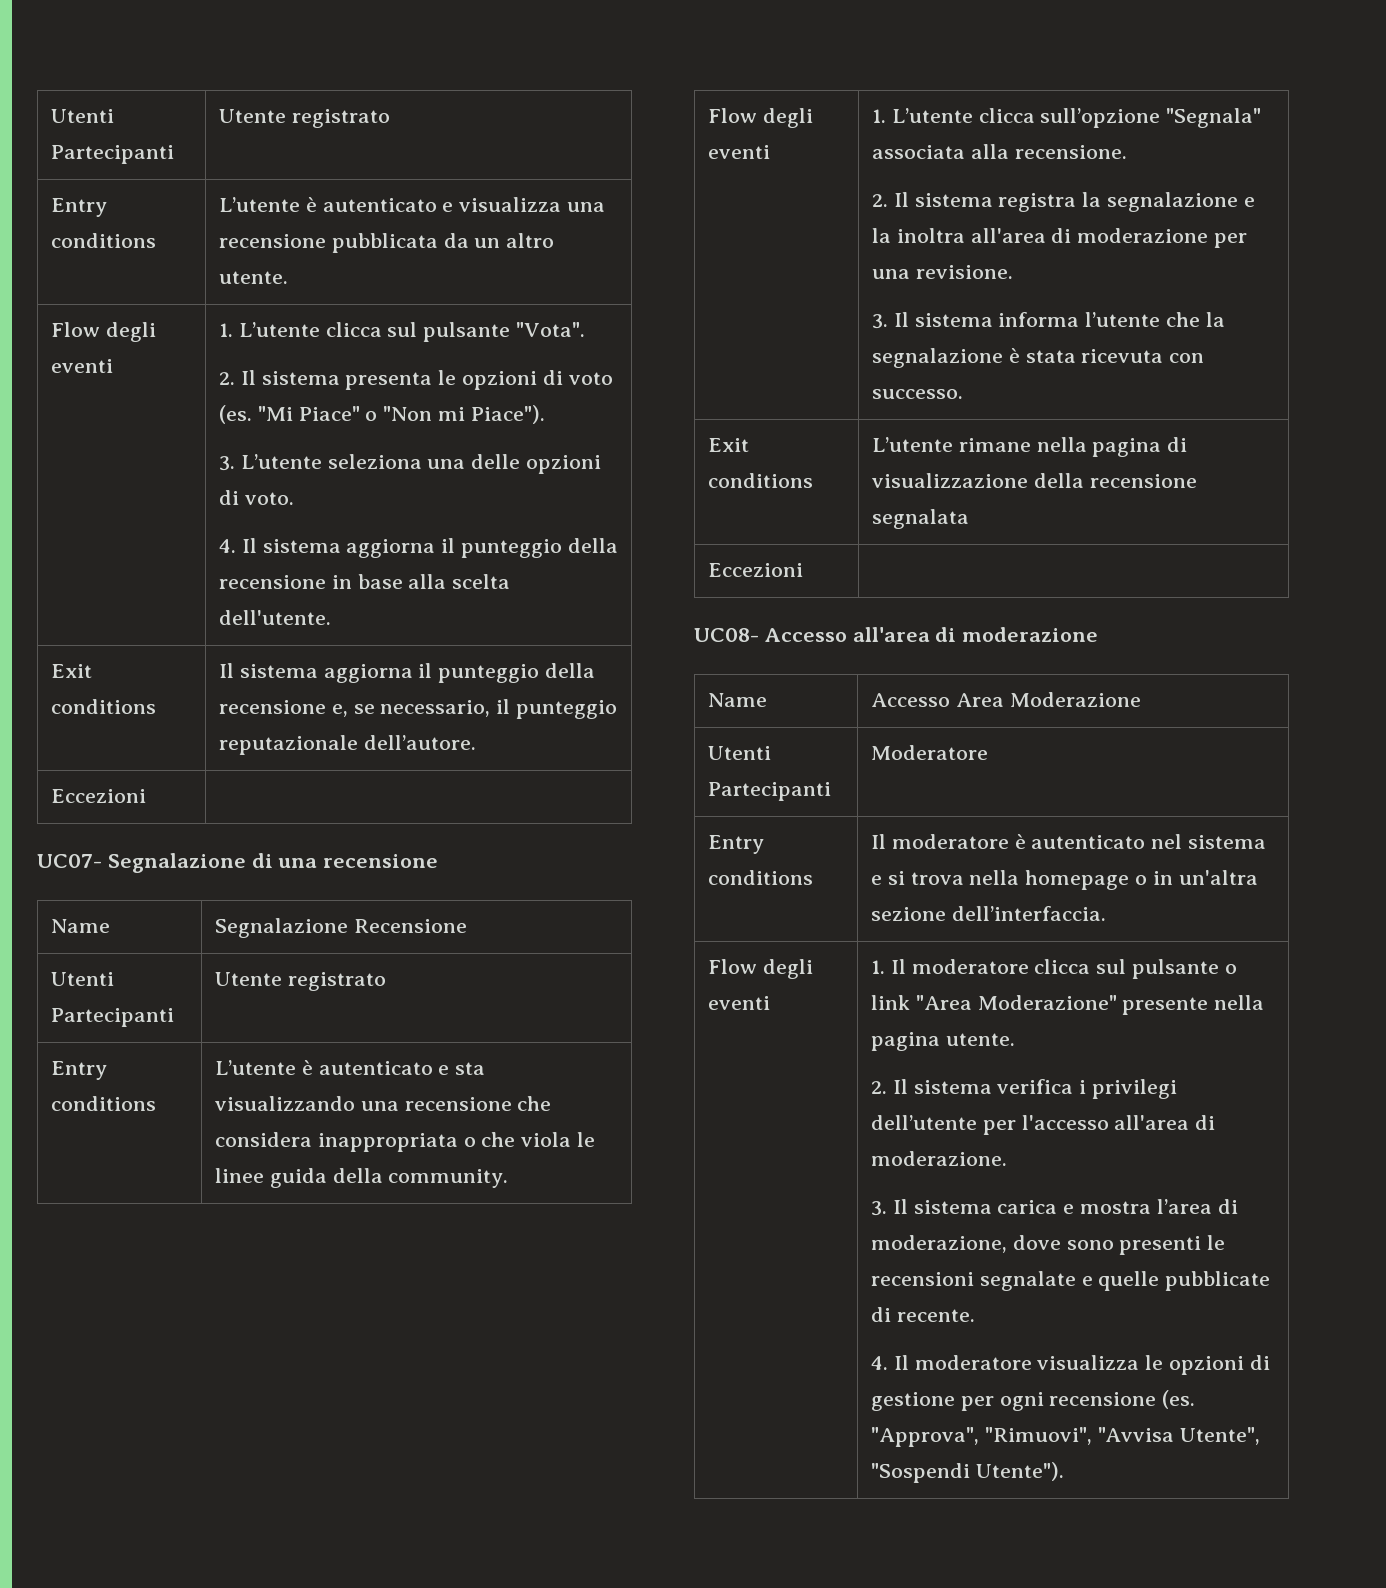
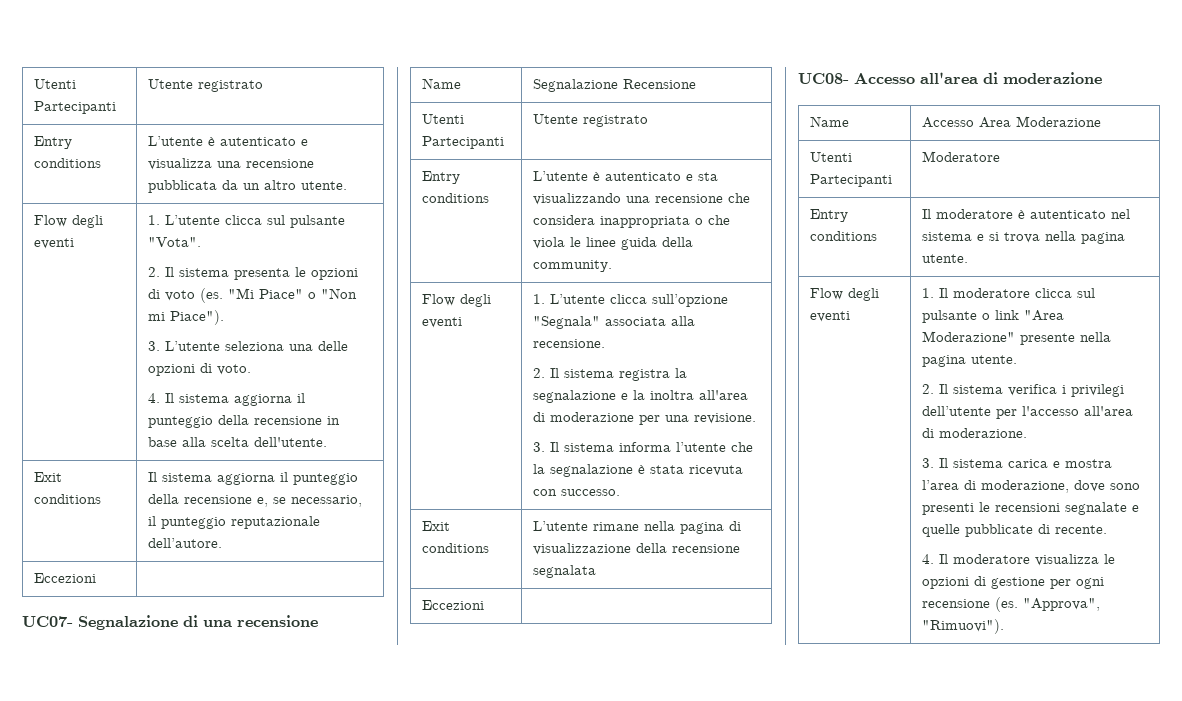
[1025,870,1258,890] [870,906,1106,921] homepage o in un'altra sezione dell’interfaccia. -> [1080,232,1125,244] [921,254,968,263] pagina utente.
[984,1427,1261,1445] [870,1462,1064,1483] "Rimuovi", "Avvisa Utente", "Sospendi Utente"). -> [921,619,1004,634] "Rimuovi").

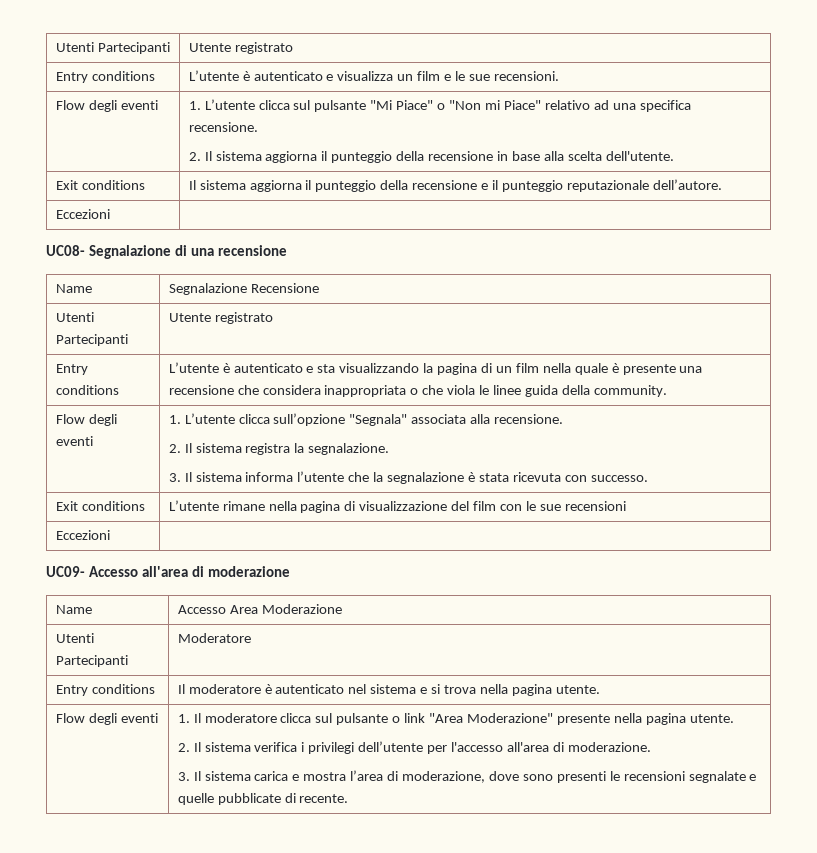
[216,159,314,168] [147,180,347,193] una recensione pubblicata da un altro utente. -> [397,71,559,81] un film e le sue recensioni.
[147,237,201,247] [147,267,358,280] [147,288,223,303] "Vota". // 2. Il sistema presenta le opzioni di voto (es. -> (367, 106) none
[169,310,224,325] [147,341,348,351] [147,363,251,376] [147,393,160,403] Piace"). // 3. L’utente seleziona una delle opzioni di voto. // 4. -> [503,100,691,112] [188,122,258,132] [188,152,201,161] Piace" relativo ad una specifica recensione. // 2.
[256,495,362,507] e, se necessario, -> [481,183,489,190] e
[22,616,73,627] UC07- -> [46,245,85,256] UC08-
(621, 199) none -> [423,363,676,375] la pagina di un film nella quale è presente
[532,390,748,403] [532,412,756,425] segnalazione e la inoltra all'area di moderazione per una revisione. -> [308,443,390,455] segnalazione.
[635,543,740,553] [532,565,596,578] [421,600,484,610] [798,73,849,84] della recensione segnalata // Eccezioni | // UC08- -> [451,501,626,511] [55,530,110,540] [46,566,85,577] del film con le sue recensioni // Eccezioni | // UC09-
[921,554,1115,566] [921,576,1104,589] [921,597,1100,612] [921,619,1004,634] // 4. Il moderatore visualizza le opzioni di gestione per ogni recensione (es. "Approva", "Rimuovi"). -> (349, 798) none

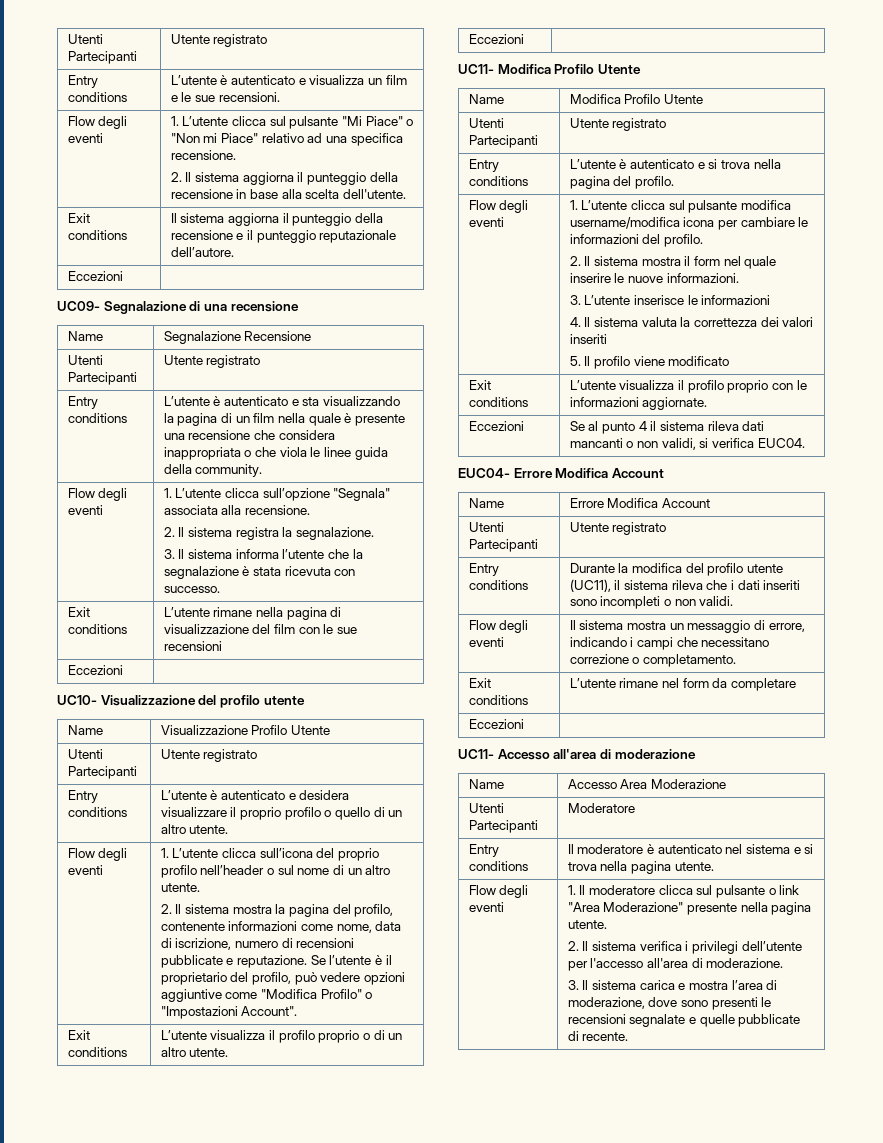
[46,245,85,256] UC08- -> [57,301,100,311] UC09-
[46,566,85,577] UC09- -> [57,695,305,708] [67,725,103,735] [160,725,330,735] [67,749,103,759] [67,766,137,779] [160,749,258,762] [67,790,98,803] [67,807,127,817] [160,790,350,800] [160,807,403,820] [160,824,229,834] [67,848,128,861] [67,865,103,875] [160,848,379,861] [160,865,391,878] [160,883,200,892] [160,904,394,917] [160,921,402,933] [160,938,355,950] [160,955,392,968] [160,972,405,985] [160,989,373,1002] [160,1006,298,1019] [67,1030,90,1040] [67,1047,127,1057] [160,1030,403,1043] [160,1047,229,1057] [468,34,524,44] [458,64,641,74] [468,94,504,104] [569,94,703,104] [468,118,504,128] [468,135,538,148] [569,118,667,131] [468,159,499,172] [468,176,528,186] [569,159,781,169] [569,176,674,189] [468,200,529,213] [468,217,504,227] [569,200,791,213] [569,217,809,230] [569,234,703,247] [569,256,777,269] [569,273,739,283] [569,295,771,305] [569,317,814,327] [569,334,607,344] [569,356,730,369] [468,380,491,390] [468,397,528,407] [569,380,807,393] [569,397,708,410] [468,421,524,431] [569,421,765,434] [569,438,805,450] [458,468,664,478] [468,498,504,508] [569,498,710,508] [468,522,504,532] [468,539,538,552] [569,522,667,535] [468,563,499,576] [468,580,528,590] [569,563,783,576] [569,579,801,592] [569,596,734,609] [468,620,529,633] [468,637,504,647] [569,620,805,633] [569,637,770,650] [569,654,736,667] [468,678,491,688] [468,695,528,705] [569,678,796,691] [468,719,524,729] [458,749,494,759] UC10- Visualizzazione del profilo utente // Name | Visualizzazione Profilo Utente // Utenti Partecipanti | Utente registrato // Entry conditions | L’utente è autenticato e desidera visualizzare il proprio profilo o quello di un altro utente. // Flow degli eventi | 1. L’utente clicca sull’icona del proprio profilo nell’header o sul nome di un altro utente. // 2. Il sistema mostra la pagina del profilo, contenente informazioni come nome, data di iscrizione, numero di recensioni pubblicate e reputazione. Se l’utente è il proprietario del profilo, può vedere opzioni aggiuntive come "Modifica Profilo" o "Impostazioni Account". // Exit conditions | L’utente visualizza il profilo proprio o di un altro utente. // Eccezioni | // UC11- Modifica Profilo Utente // Name | Modifica Profilo Utente // Utenti Partecipanti | Utente registrato // Entry conditions | L’utente è autenticato e si trova nella pagina del profilo. // Flow degli eventi | 1. L’utente clicca sul pulsante modifica username/modifica icona per cambiare le informazioni del profilo. // 2. Il sistema mostra il form nel quale inserire le nuove informazioni. // 3. L’utente inserisce le informazioni // 4. Il sistema valuta la correttezza dei valori inseriti // 5. Il profilo viene modificato // Exit conditions | L’utente visualizza il profilo proprio con le informazioni aggiornate. // Eccezioni | Se al punto 4 il sistema rileva dati mancanti o non validi, si verifica EUC04. // EUC04- Errore Modifica Account // Name | Errore Modifica Account // Utenti Partecipanti | Utente registrato // Entry conditions | Durante la modifica del profilo utente (UC11), il sistema rileva che i dati inseriti sono incompleti o non validi. // Flow degli eventi | Il sistema mostra un messaggio di errore, indicando i campi che necessitano correzione o completamento. // Exit conditions | L’utente rimane nel form da completare // Eccezioni | // UC11-

